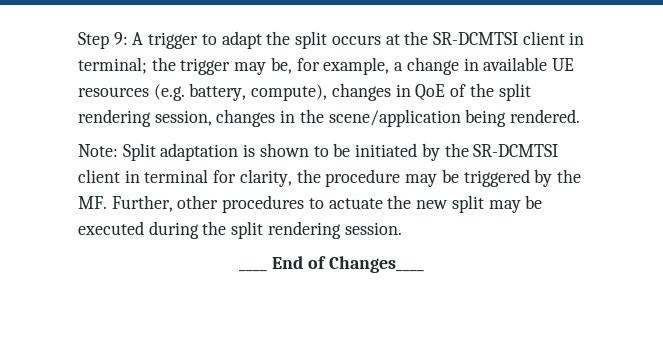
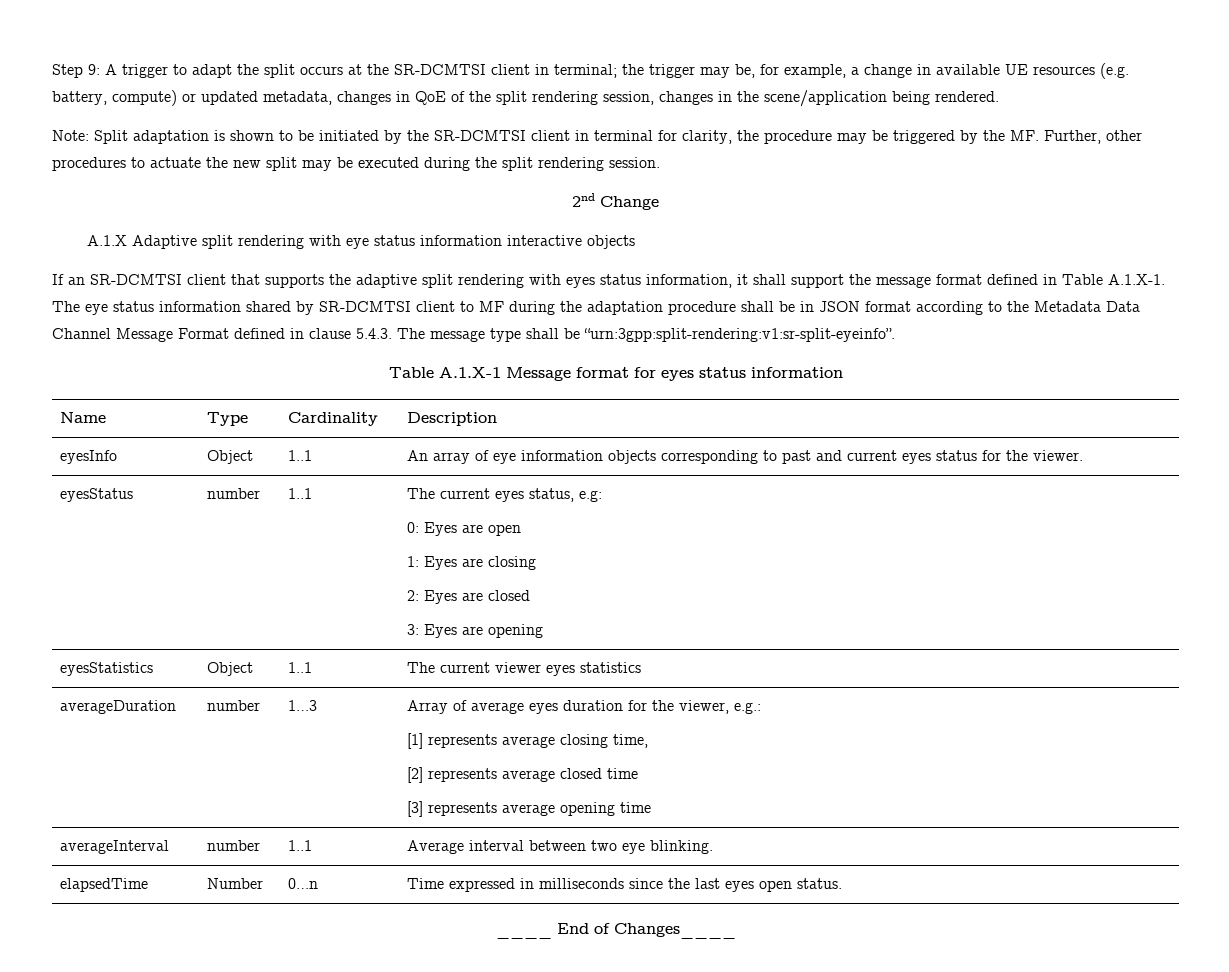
[251,84,328,101] compute), -> [112,90,332,106] compute) or updated metadata,
(402, 228) none -> [572,193,659,210] [87,235,636,249] [52,274,1165,288] [52,301,1140,315] [52,328,895,342] [388,367,843,381] [59,412,106,423] [206,412,248,426] [287,412,378,426] [406,412,497,426] [59,450,117,464] [206,450,253,464] [287,450,312,461] [406,450,1083,464] [59,488,133,502] [206,488,260,499] [287,488,312,499] [406,488,602,502] [406,522,521,536] [406,556,536,570] [406,590,530,604] [406,624,543,638] [59,662,153,676] [206,662,253,676] [287,662,312,673] [406,662,641,676] [59,700,176,714] [206,700,260,711] [287,700,317,711] [406,700,761,714] [406,733,648,749] [406,767,638,783] [406,801,651,817] [59,840,169,854] [206,840,260,851] [287,840,312,851] [406,840,713,854] [59,878,148,892] [206,878,263,889] [287,878,318,889] [406,878,842,892] // 2nd Change // A.1.X Adaptive split rendering with eye status information interactive objects // If an SR-DCMTSI client that supports the adaptive split rendering with eyes status information, it shall support the message format defined in Table A.1.X-1. The eye status information shared by SR-DCMTSI client to MF during the adaptation procedure shall be in JSON format according to the Metadata Data Channel Message Format defined in clause 5.4.3. The message type shall be “urn:3gpp:split-rendering:v1:sr-split-eyeinfo”. // Table A.1.X-1 Message format for eyes status information // Name | Type | Cardinality | Description // eyesInfo | Object | 1..1 | An array of eye information objects corresponding to past and current eyes status for the viewer. // eyesStatus | number | 1..1 | The current eyes status, e.g: // 0: Eyes are open // 1: Eyes are closing // 2: Eyes are closed // 3: Eyes are opening // eyesStatistics | Object | 1..1 | The current viewer eyes statistics // averageDuration | number | 1…3 | Array of average eyes duration for the viewer, e.g.: // [1] represents average closing time, // [2] represents average closed time // [3] represents average opening time // averageInterval | number | 1..1 | Average interval between two eye blinking. // elapsedTime | Number | 0…n | Time expressed in milliseconds since the last eyes open status.

